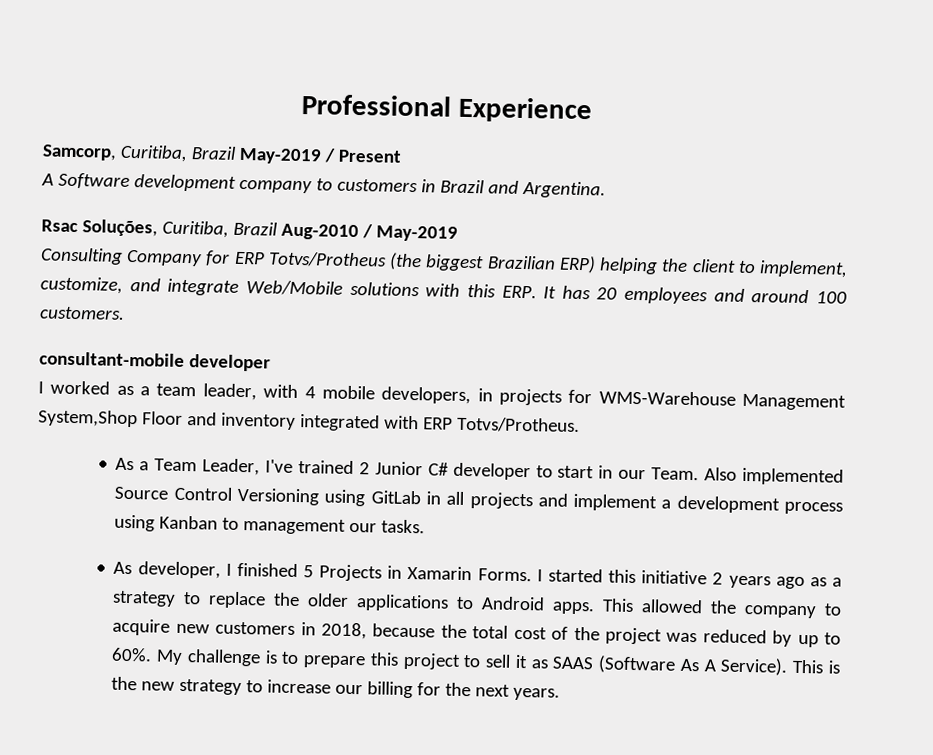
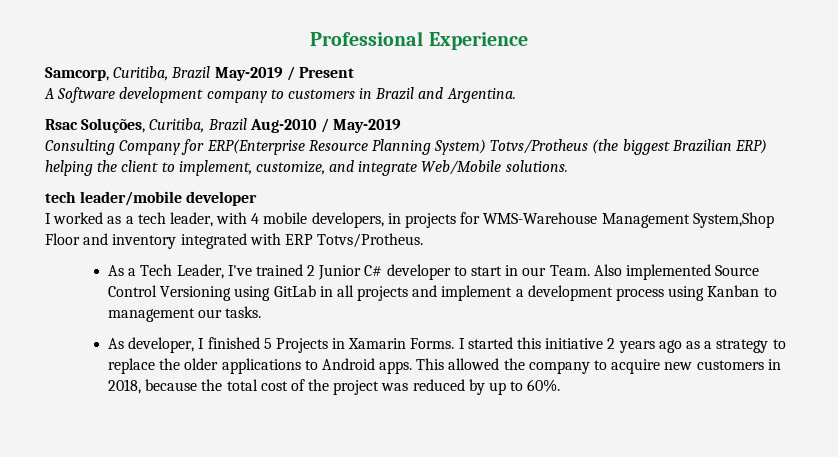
[233,251,265,265] ERP -> [206,139,487,155] ERP(Enterprise Resource Planning System)
[349,281,847,305] [39,306,125,320] [39,351,185,367] solutions with this ERP. It has 20 employees and around 100 customers. // consultant-mobile -> [505,160,568,172] [45,191,183,206] solutions. // tech leader/mobile
[156,383,197,397] team -> [137,212,166,224] tech
[154,458,198,472] Team -> [140,264,173,276] Tech
[156,649,841,676] [111,676,561,701] My challenge is to prepare this project to sell it as SAAS (Software As A Service). This is the new strategy to increase our billing for the next years. -> (561, 385) none

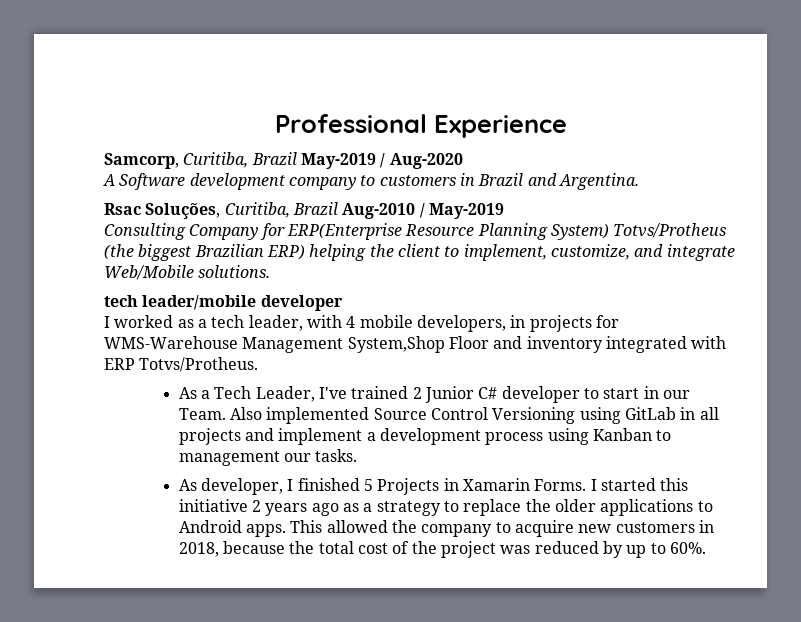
[298,67,354,78] Present -> [389,153,463,169] Aug-2020

